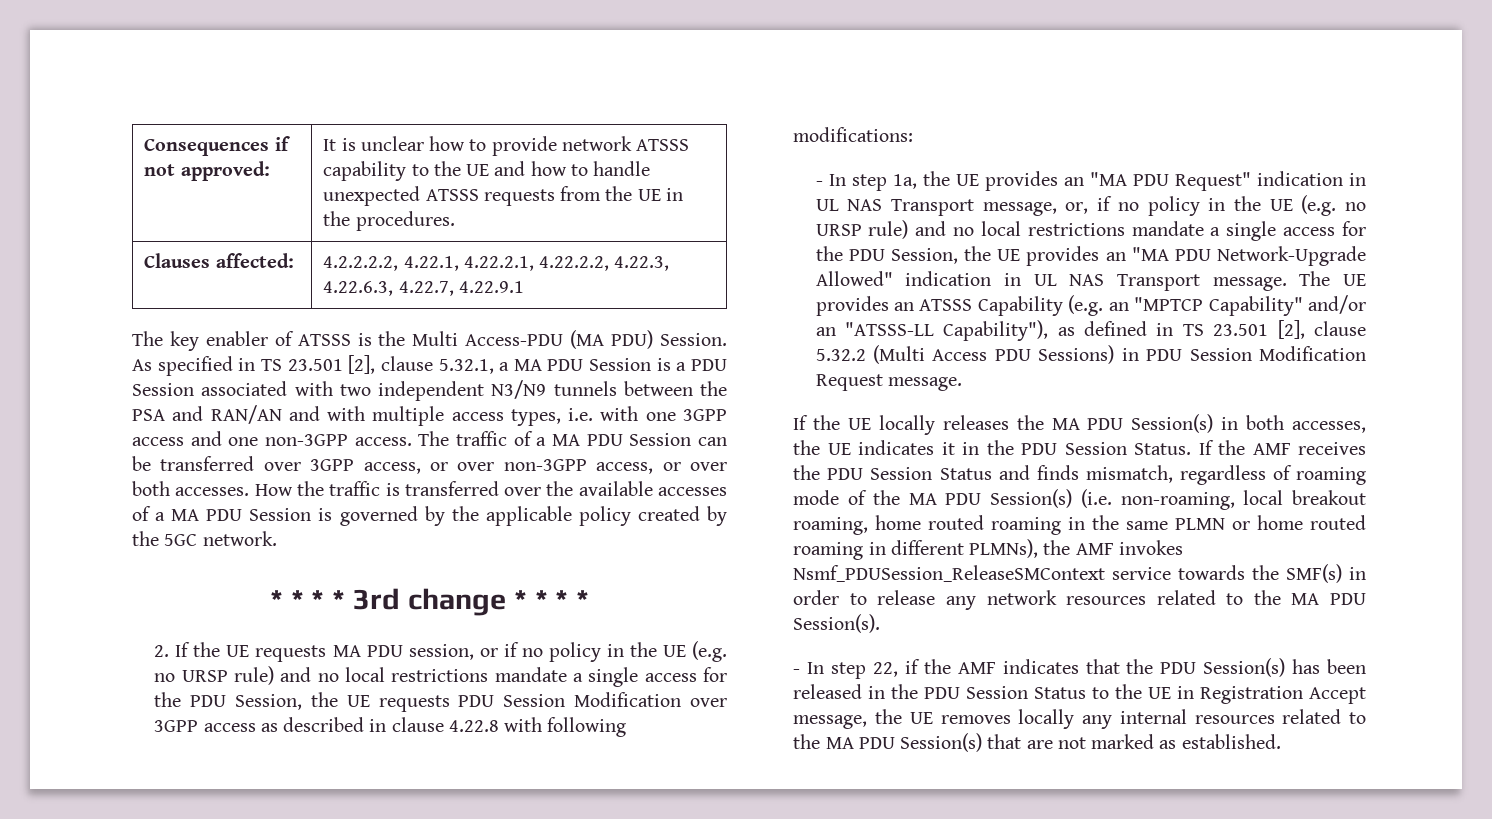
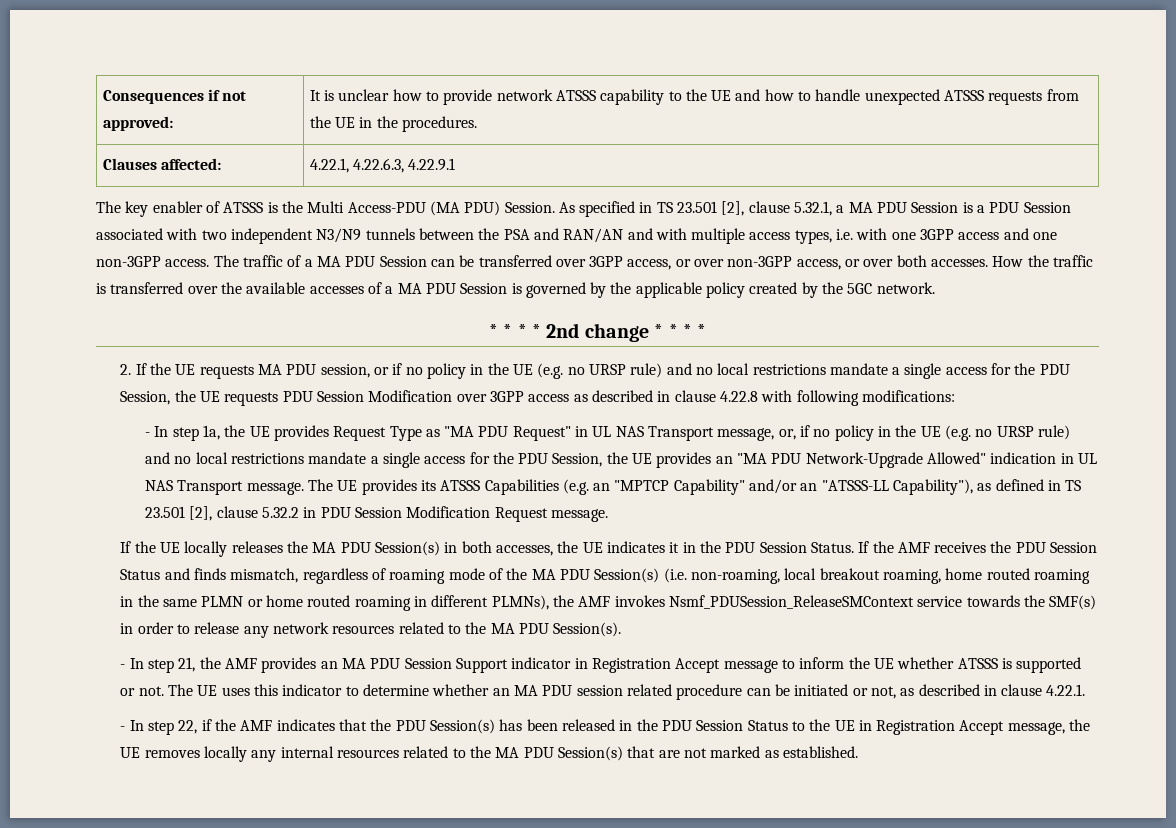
[323,256,670,271] [323,281,454,296] 4.2.2.2.2, 4.22.1, 4.22.2.1, 4.22.2.2, 4.22.3, 4.22.6.3, 4.22.7, -> [309,158,404,173] 4.22.1, 4.22.6.3,
[353,588,401,610] 3rd -> [546,323,580,338] 2nd
[1063,177,1084,186] an -> [333,426,440,441] Request Type as
[1256,171,1343,186] indication -> (571, 433) none
[894,296,1063,316] an ATSSS Capability -> [420,479,559,495] its ATSSS Capabilities
[873,345,1115,364] (Multi Access PDU Sessions) -> (299, 512) none
(881, 623) none -> [120,657,1082,673] [120,684,1086,700] // - In step 21, the AMF provides an MA PDU Session Support indicator in Registration Accept message to inform the UE whether ATSSS is supported or not. The UE uses this indicator to determine whether an MA PDU session related procedure can be initiated or not, as described in clause 4.22.1.

